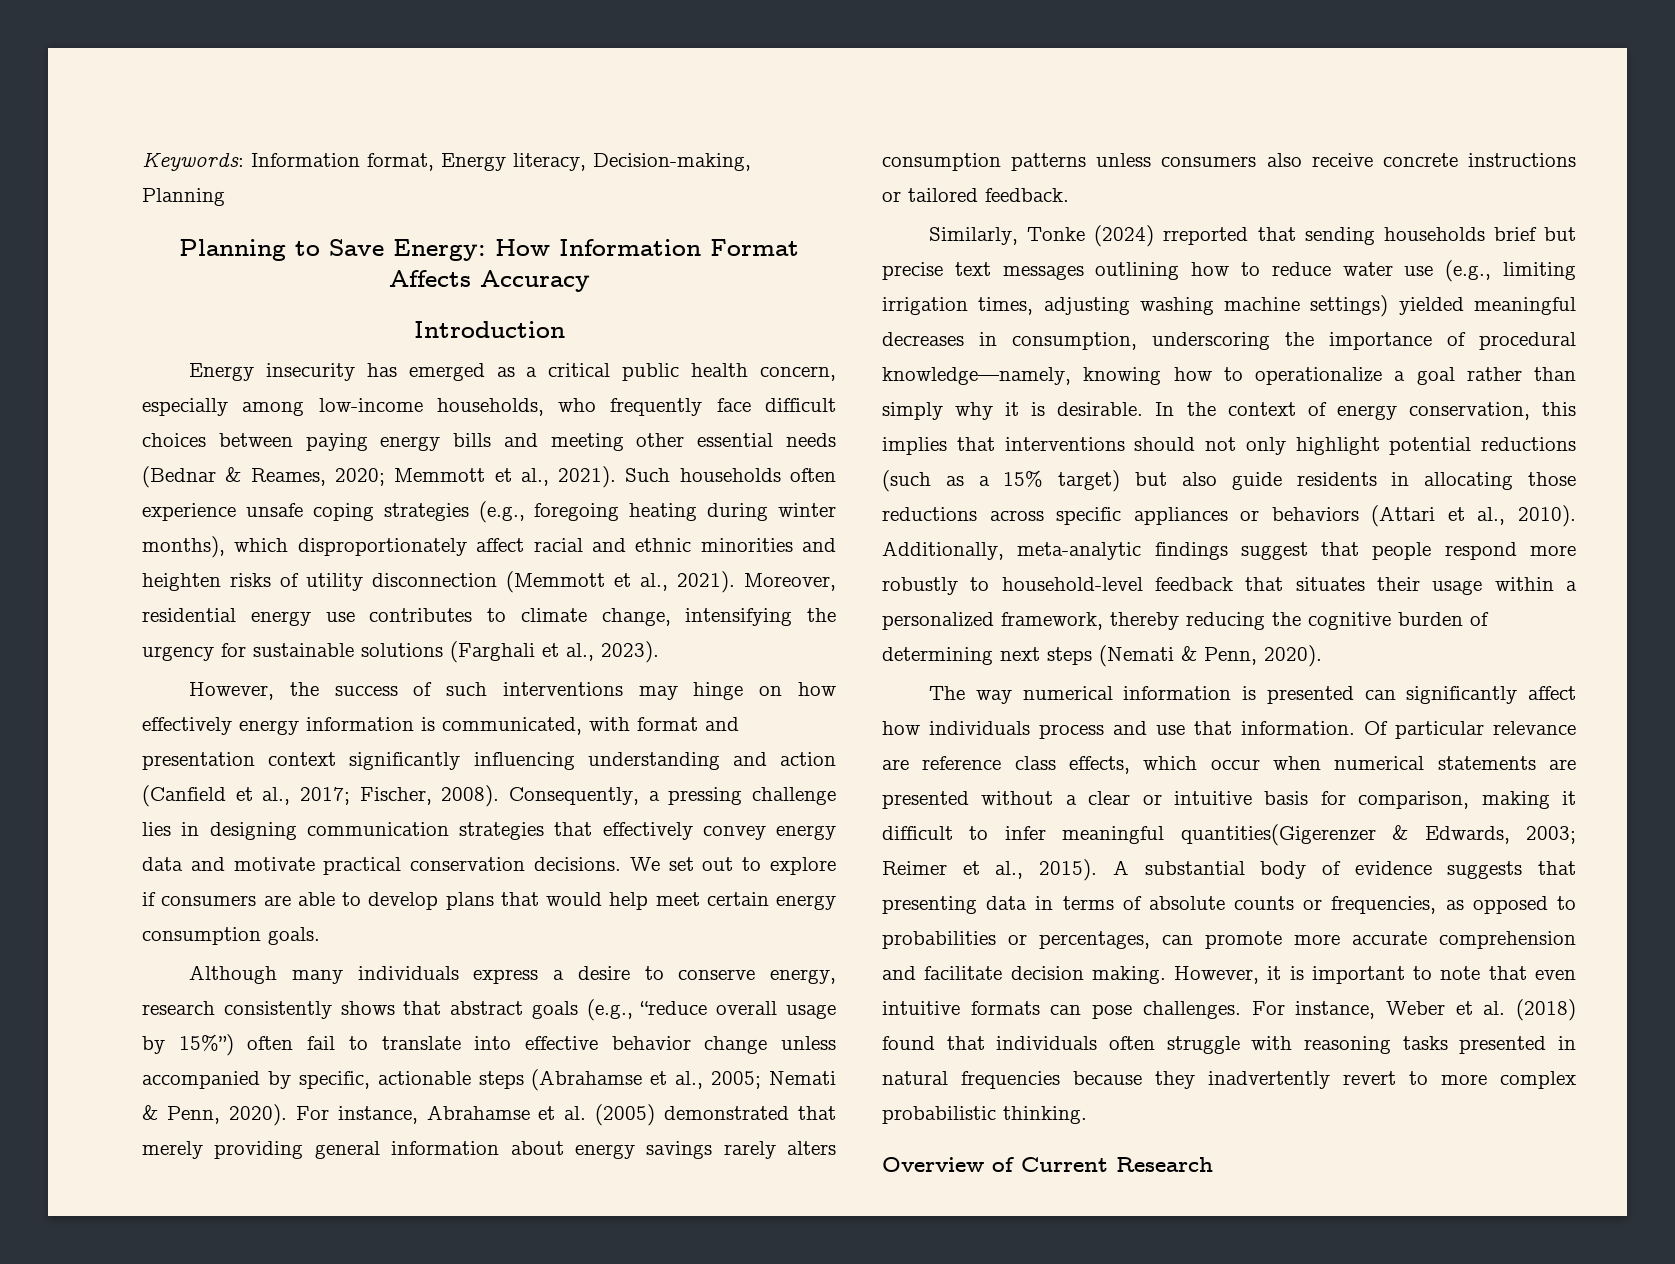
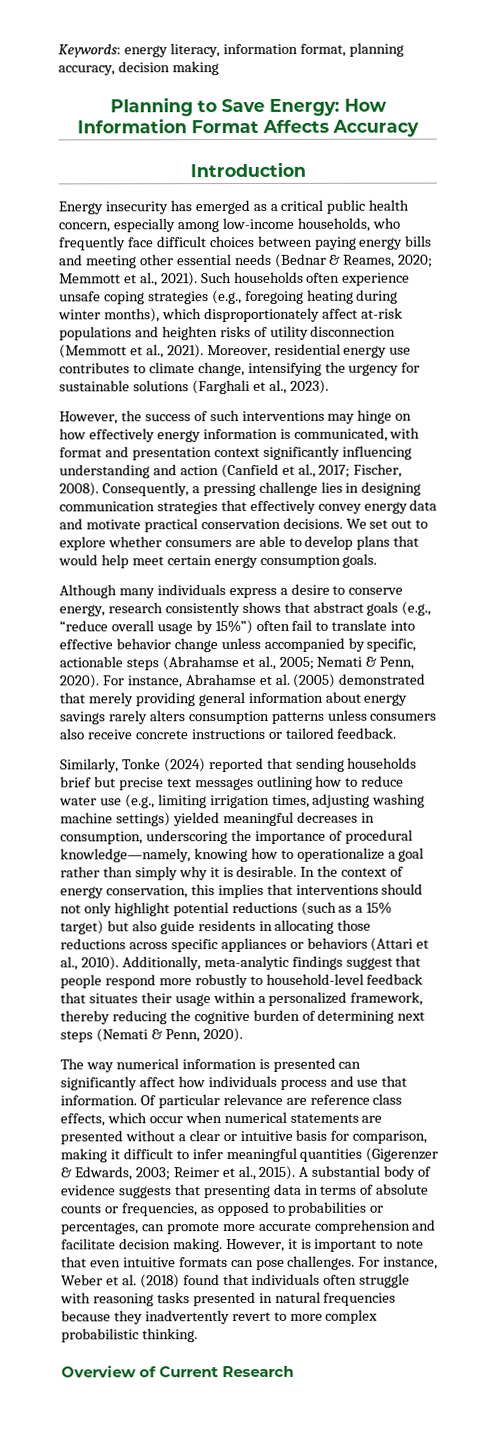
[251,153,751,171] [142,188,225,206] Information format, Energy literacy, Decision-making, Planning -> [123,42,404,58] [58,61,219,76] energy literacy, information format, planning accuracy, decision making
[533,538,793,552] racial and ethnic minorities -> [360,307,403,319] [59,326,132,341] at-risk populations
[142,892,156,906] if -> [107,536,162,548] whether
[1163,227,1249,245] rreported -> [208,757,264,773] reported
[1180,824,1376,846] quantities(Gigerenzer -> [299,1147,439,1162] quantities (Gigerenzer

